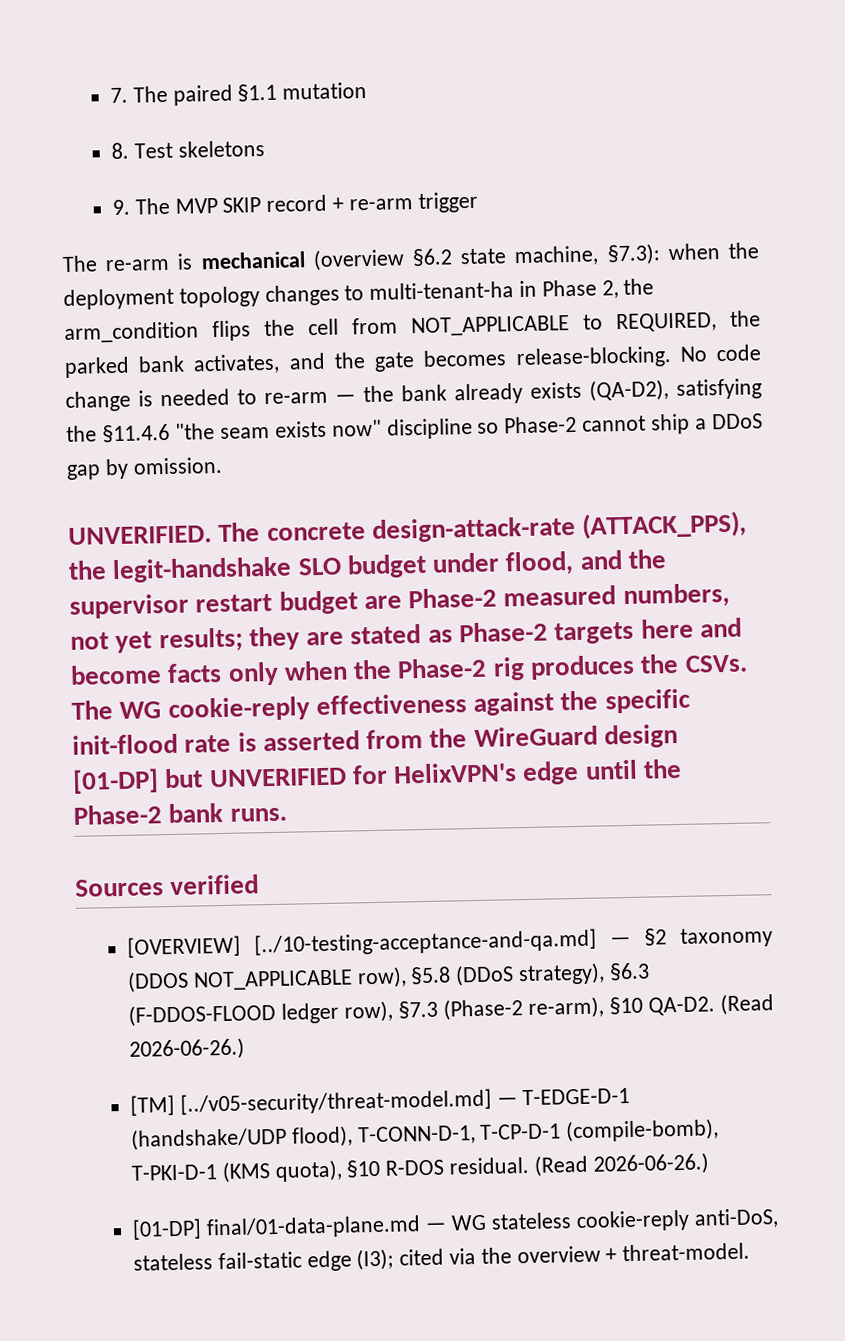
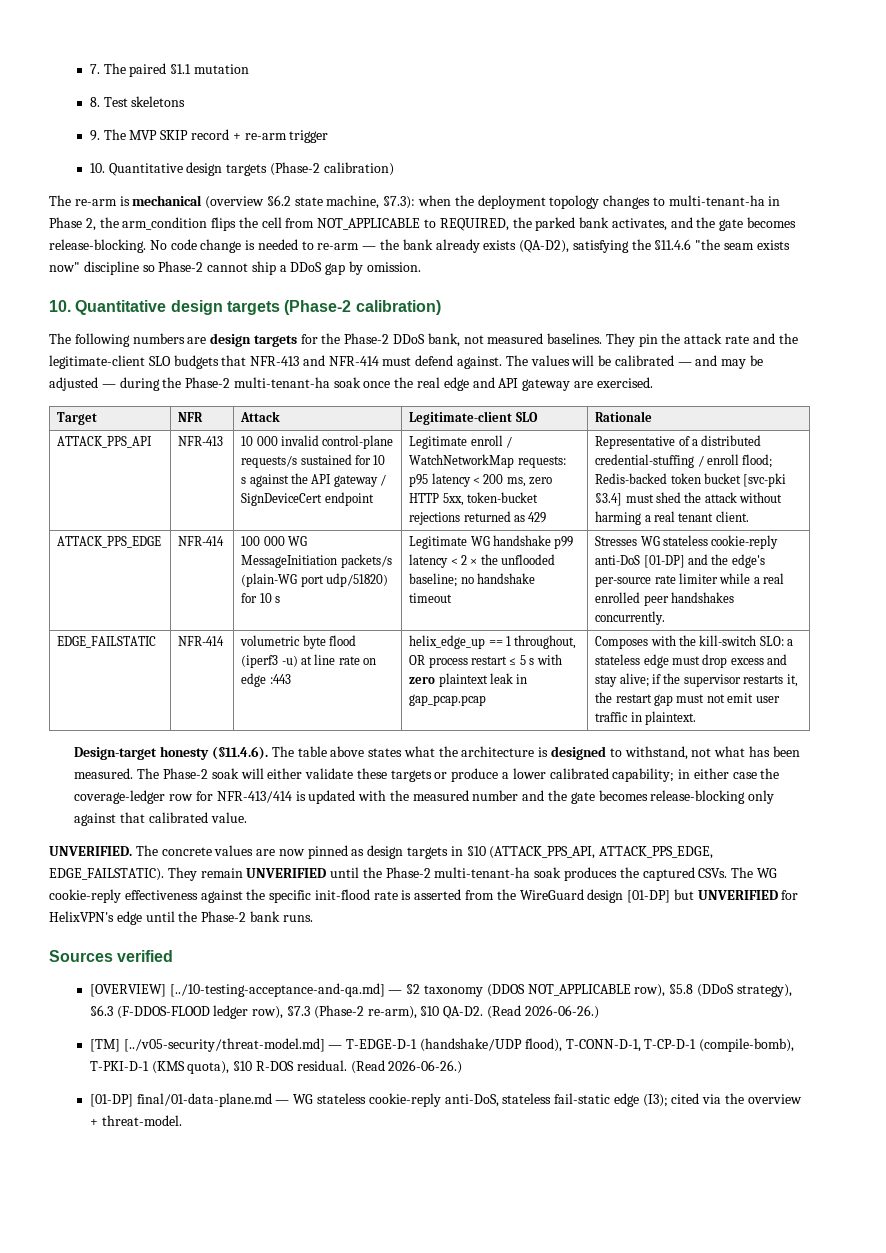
(478, 202) none -> [89,162,394,176] // 10. Quantitative design targets (Phase-2 calibration)
[68,510,748,545] [68,549,668,584] [69,582,730,619] [70,617,742,654] [70,657,525,686] UNVERIFIED. The concrete design-attack-rate (ATTACK_PPS), the legit-handshake SLO budget under flood, and the supervisor restart budget are Phase-2 measured numbers, not yet results; they are stated as Phase-2 targets here and become facts only when the Phase-2 rig -> [49,300,441,315] [49,333,798,347] [49,355,764,369] [49,377,653,391] [57,412,98,425] [178,412,204,422] [240,411,281,422] [409,411,538,425] [595,411,653,422] [57,436,153,448] [178,436,224,446] [241,435,394,449] [241,454,386,468] [241,473,387,487] [241,492,374,506] [409,435,513,449] [409,454,566,468] [409,473,553,487] [409,492,539,506] [409,511,547,525] [595,435,762,449] [595,454,773,468] [595,473,787,487] [595,492,783,506] [595,511,749,525] [57,536,162,548] [178,536,225,546] [241,536,308,546] [241,554,392,568] [241,573,389,587] [241,593,281,603] [409,535,574,549] [409,554,556,568] [409,573,536,587] [409,593,453,603] [595,535,779,549] [595,554,765,568] [595,573,785,587] [595,592,735,606] [595,611,666,625] [57,636,157,648] [178,636,225,646] [240,635,357,649] [241,654,377,668] [241,673,291,687] [409,635,577,649] [409,654,562,668] [409,673,528,687] [409,694,487,706] [595,635,794,649] [595,654,788,668] [595,673,798,687] [595,692,780,706] [595,711,697,725] [74,746,800,760] [74,768,780,782] [74,790,775,804] [74,812,247,826] [49,845,714,859] [49,867,562,881] 10. Quantitative design targets (Phase-2 calibration) // The following numbers are design targets for the Phase-2 DDoS bank, not measured baselines. They pin the attack rate and the legitimate-client SLO budgets that NFR-413 and NFR-414 must defend against. The values will be calibrated — and may be adjusted — during the Phase-2 multi-tenant-ha soak once the real edge and API gateway are exercised. // Target | NFR | Attack | Legitimate-client SLO | Rationale // ATTACK_PPS_API | NFR-413 | 10 000 invalid control-plane requests/s sustained for 10 s against the API gateway / SignDeviceCert endpoint | Legitimate enroll / WatchNetworkMap requests: p95 latency < 200 ms, zero HTTP 5xx, token-bucket rejections returned as 429 | Representative of a distributed credential-stuffing / enroll flood; Redis-backed token bucket [svc-pki §3.4] must shed the attack without harming a real tenant client. // ATTACK_PPS_EDGE | NFR-414 | 100 000 WG MessageInitiation packets/s (plain-WG port udp/51820) for 10 s | Legitimate WG handshake p99 latency < 2 × the unflooded baseline; no handshake timeout | Stresses WG stateless cookie-reply anti-DoS [01-DP] and the edge's per-source rate limiter while a real enrolled peer handshakes concurrently. // EDGE_FAILSTATIC | NFR-414 | volumetric byte flood (iperf3 -u) at line rate on edge :443 | helix_edge_up == 1 throughout, OR process restart ≤ 5 s with zero plaintext leak in gap_pcap.pcap | Composes with the kill-switch SLO: a stateless edge must drop excess and stay alive; if the supervisor restarts it, the restart gap must not emit user traffic in plaintext. // Design-target honesty (§11.4.6). The table above states what the architecture is designed to withstand, not what has been measured. The Phase-2 soak will either validate these targets or produce a lower calibrated capability; in either case the coverage-ledger row for NFR-413/414 is updated with the measured number and the gate becomes release-blocking only against that calibrated value. // UNVERIFIED. The concrete values are now pinned as design targets in §10 (ATTACK_PPS_API, ATTACK_PPS_EDGE, EDGE_FAILSTATIC). They remain UNVERIFIED until the Phase-2 multi-tenant-ha soak
(680, 663) none -> [642,867,695,881] captured

